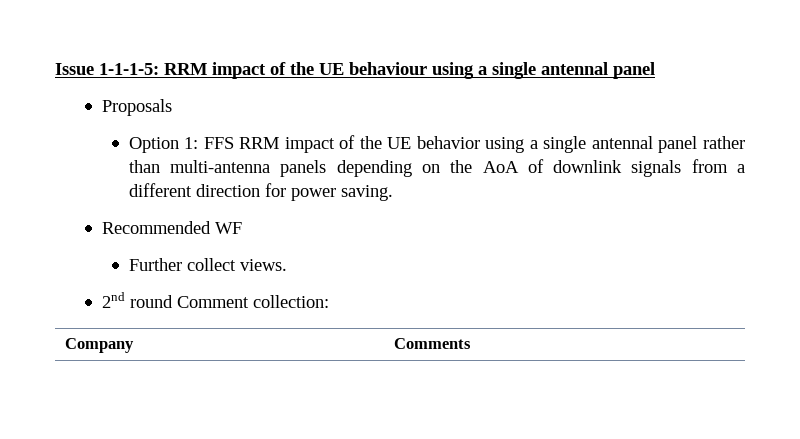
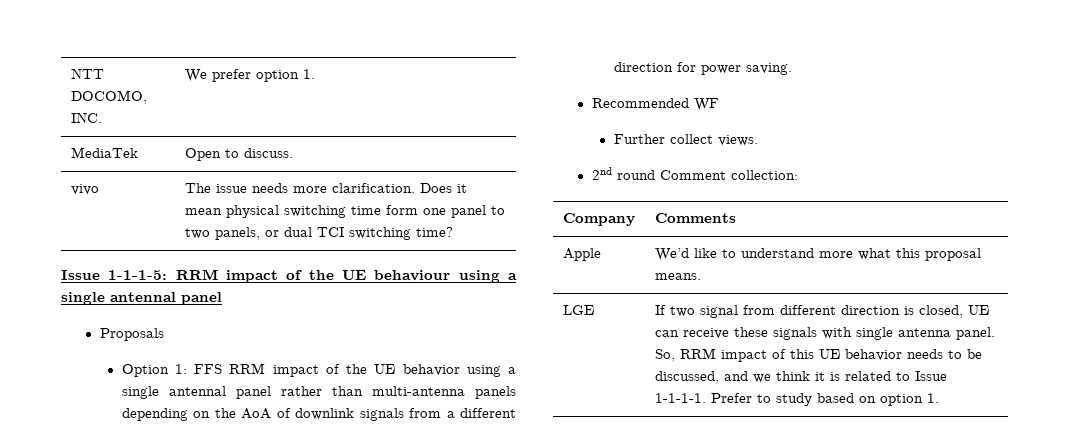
(55, 69) none -> [70,68,104,79] [70,90,147,104] [70,112,102,123] [184,69,315,82] [70,147,138,158] [184,148,293,161] [70,184,99,195] [184,183,467,193] [184,205,505,218] [184,227,453,240] NTT DOCOMO, INC. | We prefer option 1. // MediaTek | Open to discuss. // vivo | The issue needs more clarification. Does it mean physical switching time form one panel to two panels, or dual TCI switching time? //
(472, 343) none -> [562,248,601,261] [654,248,981,261] [654,273,701,280] [562,305,594,315] [654,305,989,318] [654,327,995,340] [654,348,982,362] [654,371,947,384] [654,393,939,406] // Apple | We’d like to understand more what this proposal means. // LGE | If two signal from different direction is closed, UE can receive these signals with single antenna panel. So, RRM impact of this UE behavior needs to be discussed, and we think it is related to Issue 1-1-1-1. Prefer to study based on option 1.

